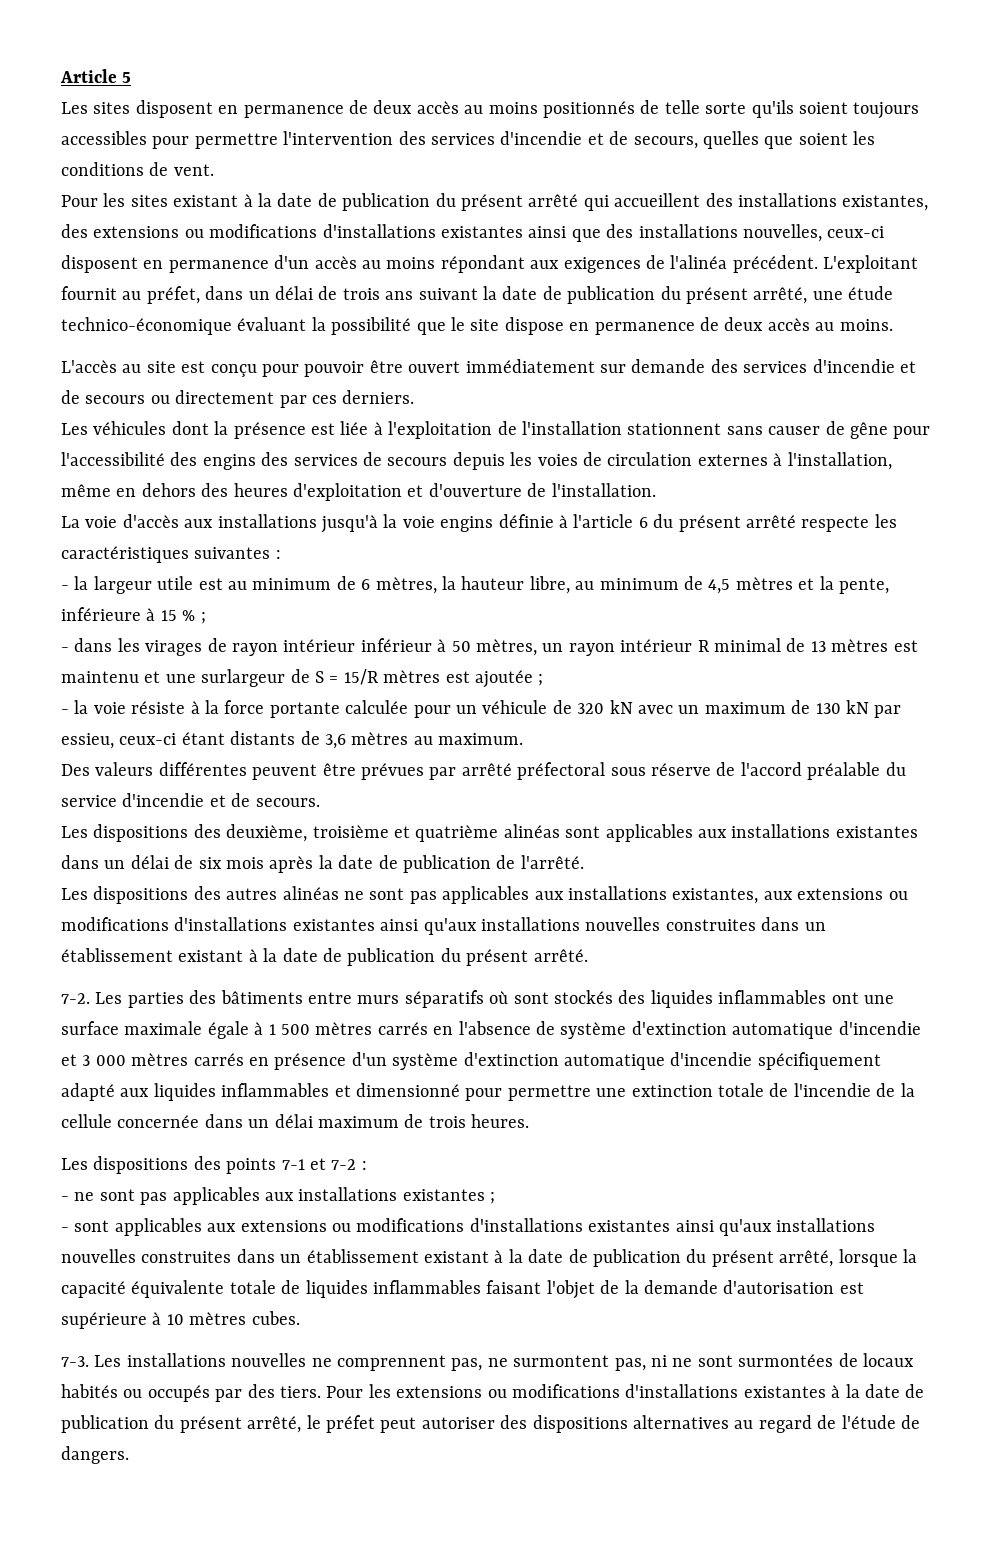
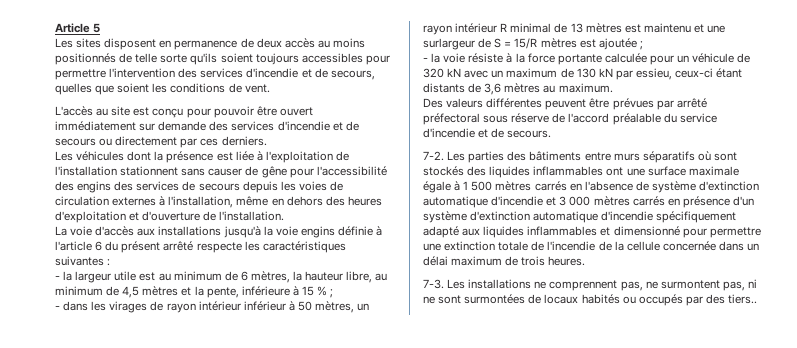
[61,193,929,211] [61,224,885,242] [61,255,919,273] [61,286,894,304] [61,317,893,335] // Pour les sites existant à la date de publication du présent arrêté qui accueillent des installations existantes, des extensions ou modifications d'installations existantes ainsi que des installations nouvelles, ceux-ci disposent en permanence d'un accès au moins répondant aux exigences de l'alinéa précédent. L'exploitant fournit au préfet, dans un délai de trois ans suivant la date de publication du présent arrêté, une étude technico-économique évaluant la possibilité que le site dispose en permanence de deux accès au moins. -> (270, 88) none
[61,824,918,842] [61,855,584,873] [61,886,908,904] [61,917,826,935] [61,948,588,966] // Les dispositions des deuxième, troisième et quatrième alinéas sont applicables aux installations existantes dans un délai de six mois après la date de publication de l'arrêté. // Les dispositions des autres alinéas ne sont pas applicables aux installations existantes, aux extensions ou modifications d'installations existantes ainsi qu'aux installations nouvelles construites dans un établissement existant à la date de publication du présent arrêté. -> (552, 134) none
[61,1156,367,1174] [61,1187,496,1205] [61,1218,876,1236] [61,1249,917,1267] [61,1280,864,1299] [61,1311,300,1329] // Les dispositions des points 7-1 et 7-2 : // - ne sont pas applicables aux installations existantes ; // - sont applicables aux extensions ou modifications d'installations existantes ainsi qu'aux installations nouvelles construites dans un établissement existant à la date de publication du présent arrêté, lorsque la capacité équivalente totale de liquides inflammables faisant l'objet de la demande d'autorisation est supérieure à 10 mètres cubes. -> (586, 261) none
[231,1353,307,1367] nouvelles -> (532, 284) none
[280,1384,925,1398] [61,1415,920,1433] [61,1446,129,1464] tiers. Pour les extensions ou modifications d'installations existantes à la date de publication du présent arrêté, le préfet peut autoriser des dispositions alternatives au regard de l'étude de dangers. -> [728,294,758,304] tiers..

